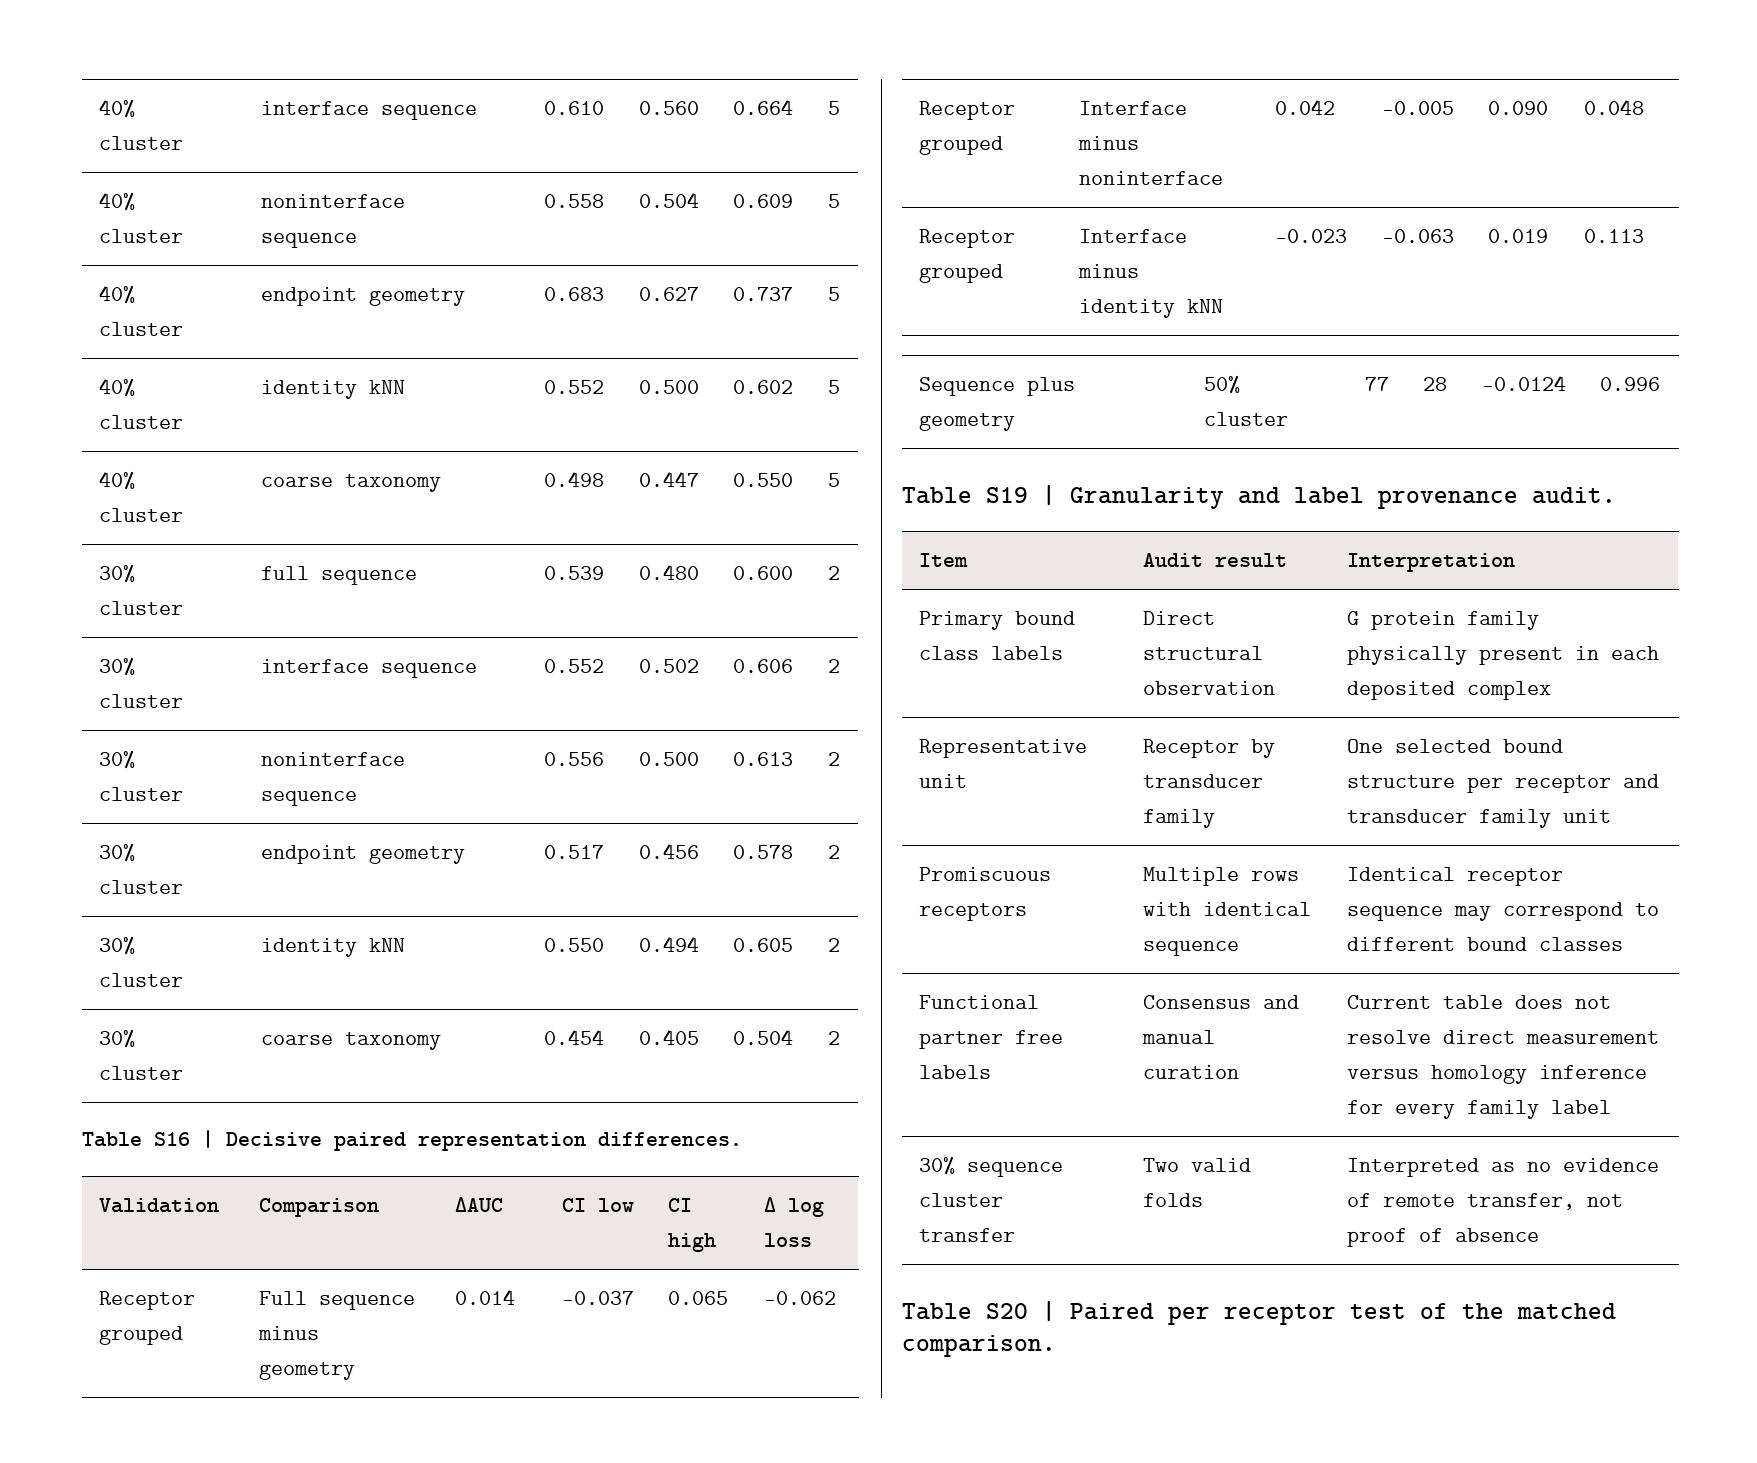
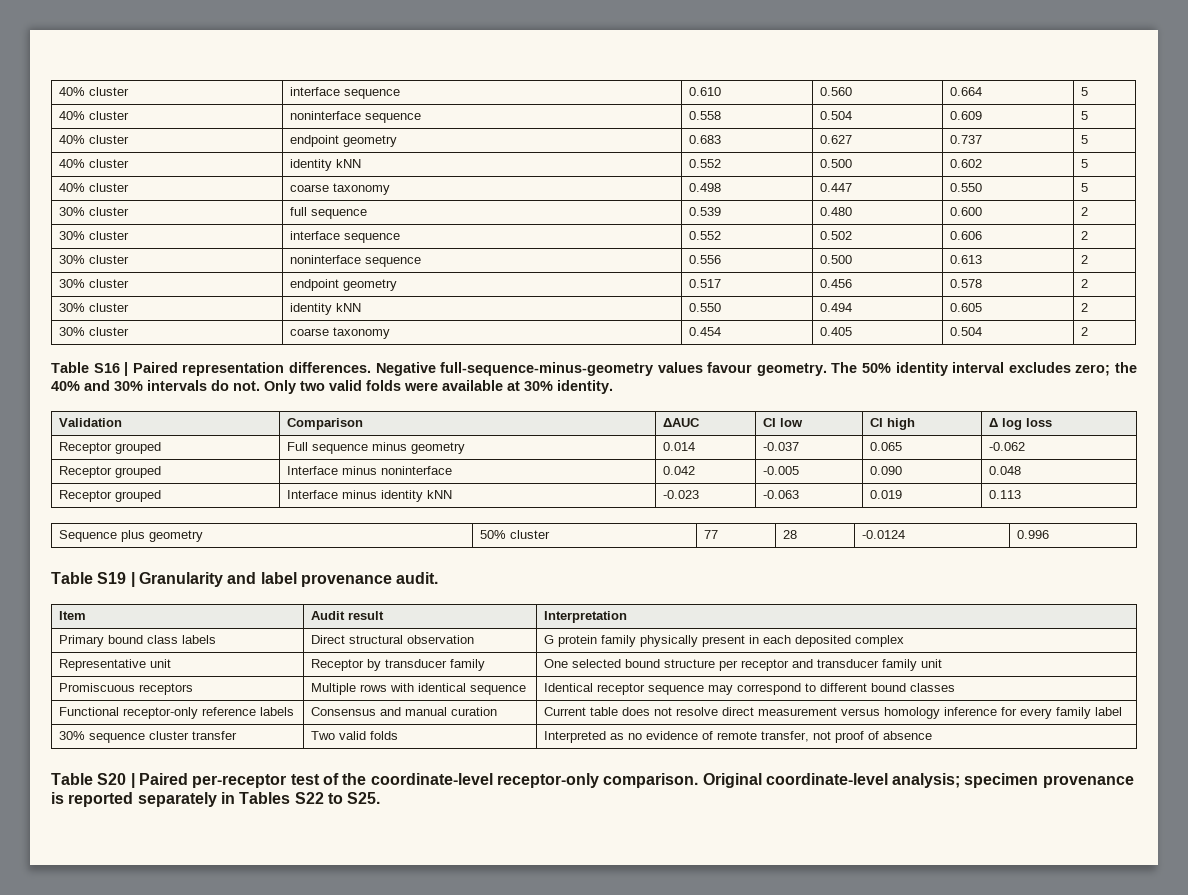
[226,1132,406,1151] Decisive paired -> [132,362,178,373] Paired
(742, 1139) none -> [375,362,1138,376] [51,380,613,394] Negative full-sequence-minus-geometry values favour geometry. The 50% identity interval excludes zero; the 40% and 30% intervals do not. Only two valid folds were available at 30% identity.
[918,1030,1063,1049] partner free -> [122,707,256,719] receptor-only reference
[1168,1304,1336,1325] per receptor -> [192,774,287,788] per-receptor
[1517,1303,1616,1320] [902,1335,1056,1357] matched comparison. -> [370,773,1134,788] [51,792,381,807] coordinate-level receptor-only comparison. Original coordinate-level analysis; specimen provenance is reported separately in Tables S22 to S25.

